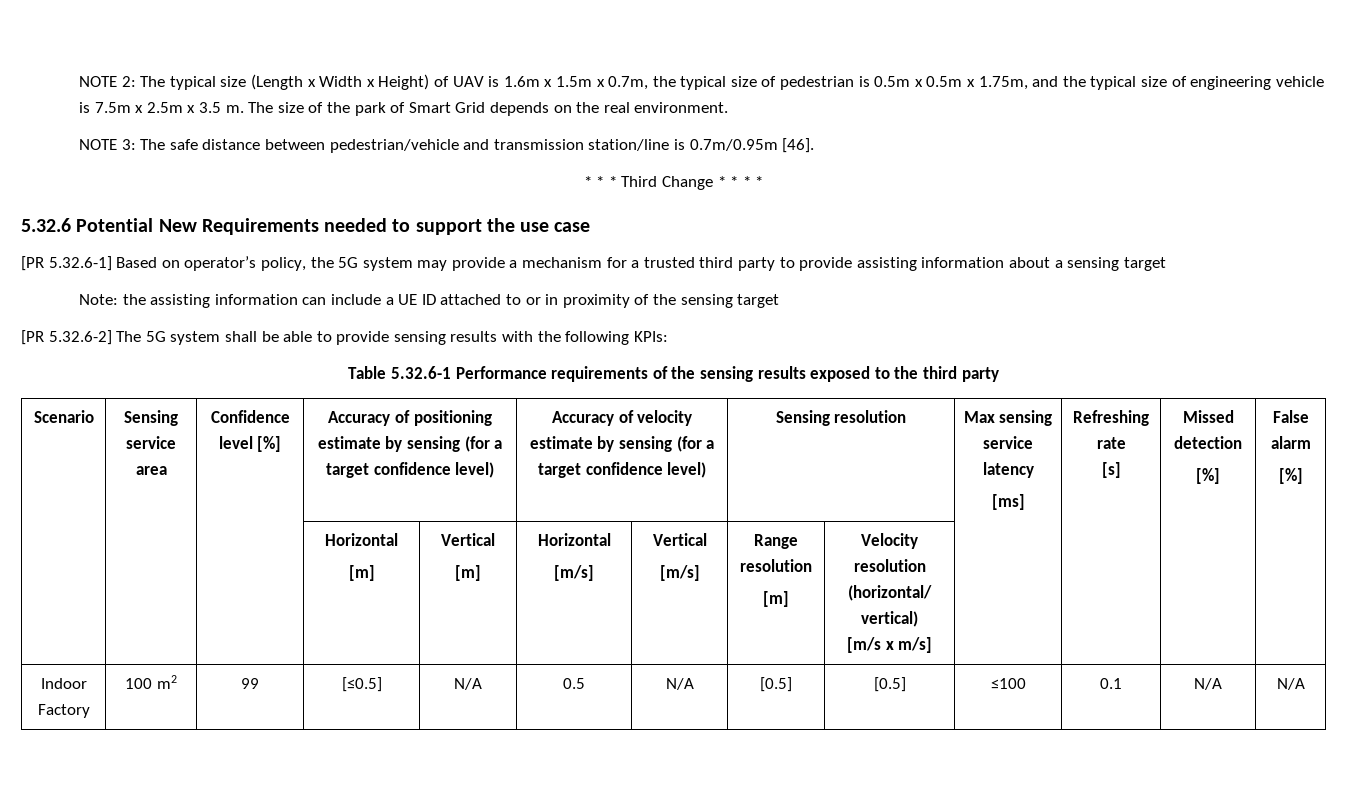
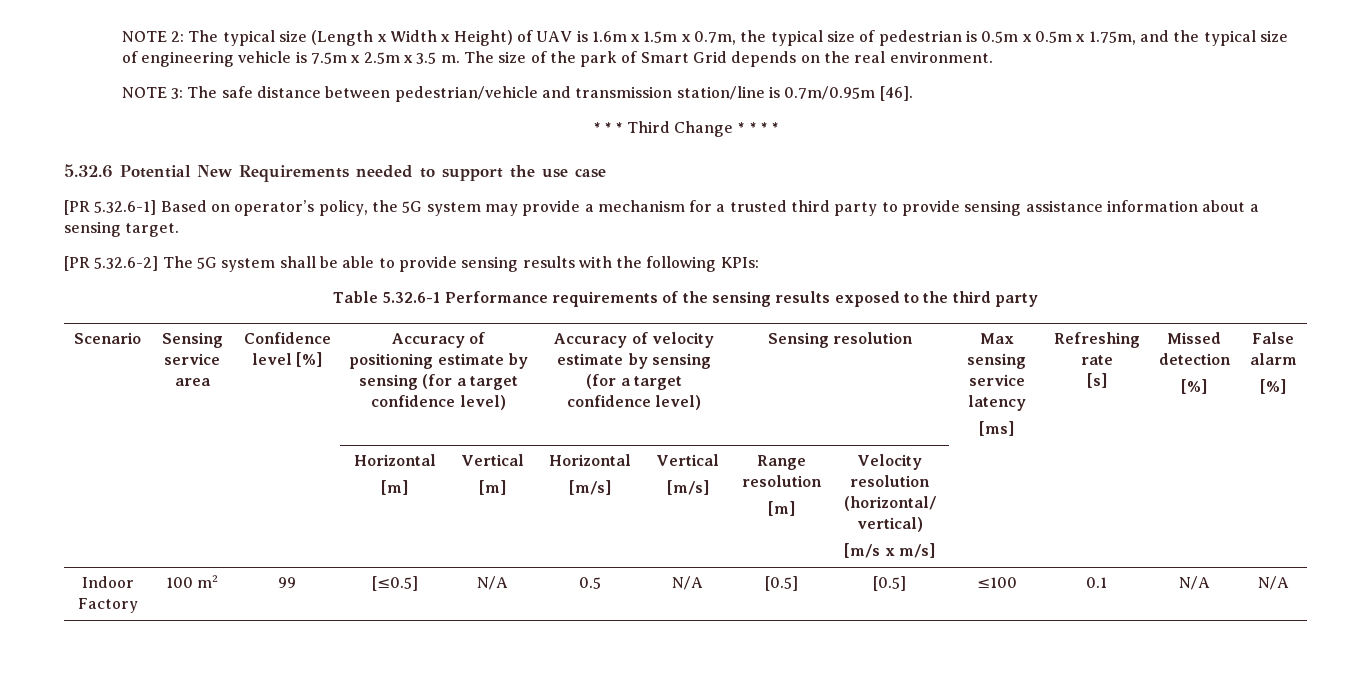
[856,257,917,271] assisting -> [964,200,1103,216] sensing assistance
[1123,257,1166,271] [79,294,780,308] target // Note: the assisting information can include a UE ID attached to or in proximity of the sensing target -> [125,223,180,237] target.

